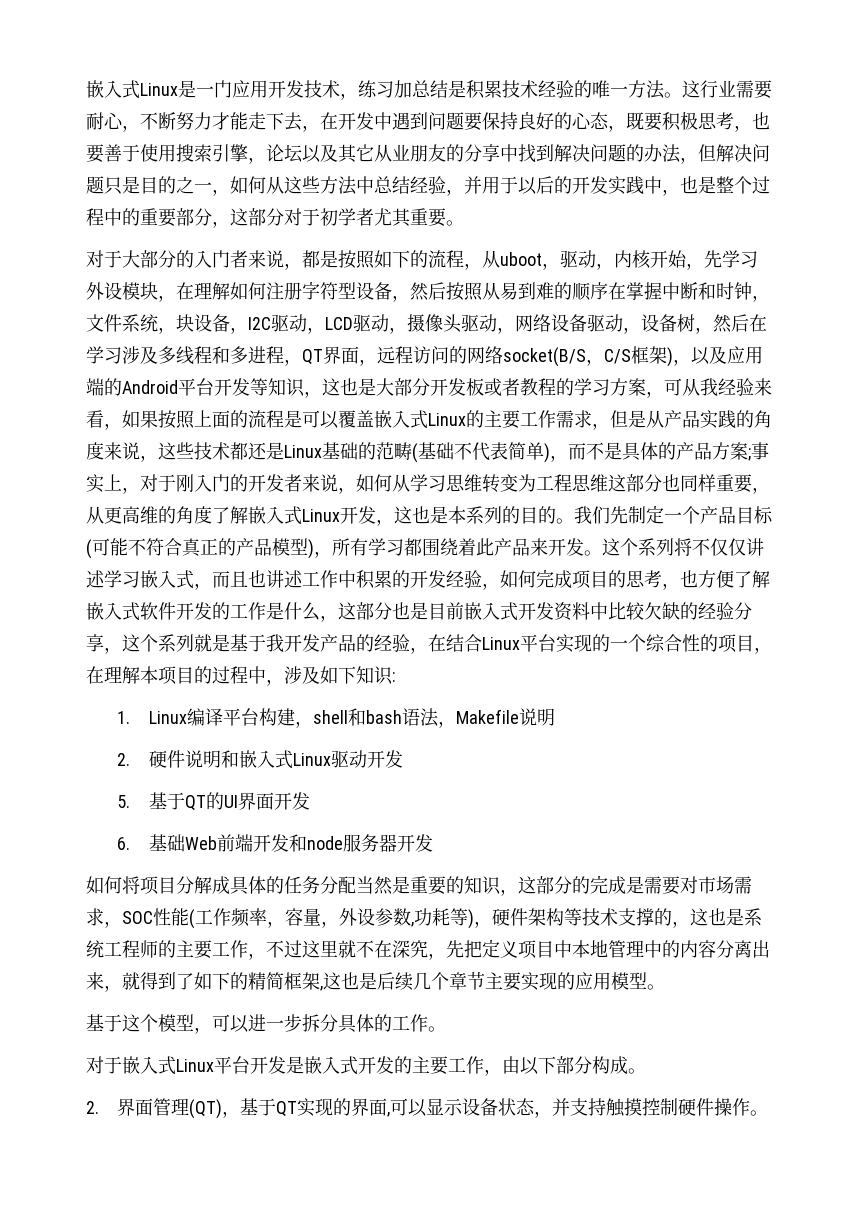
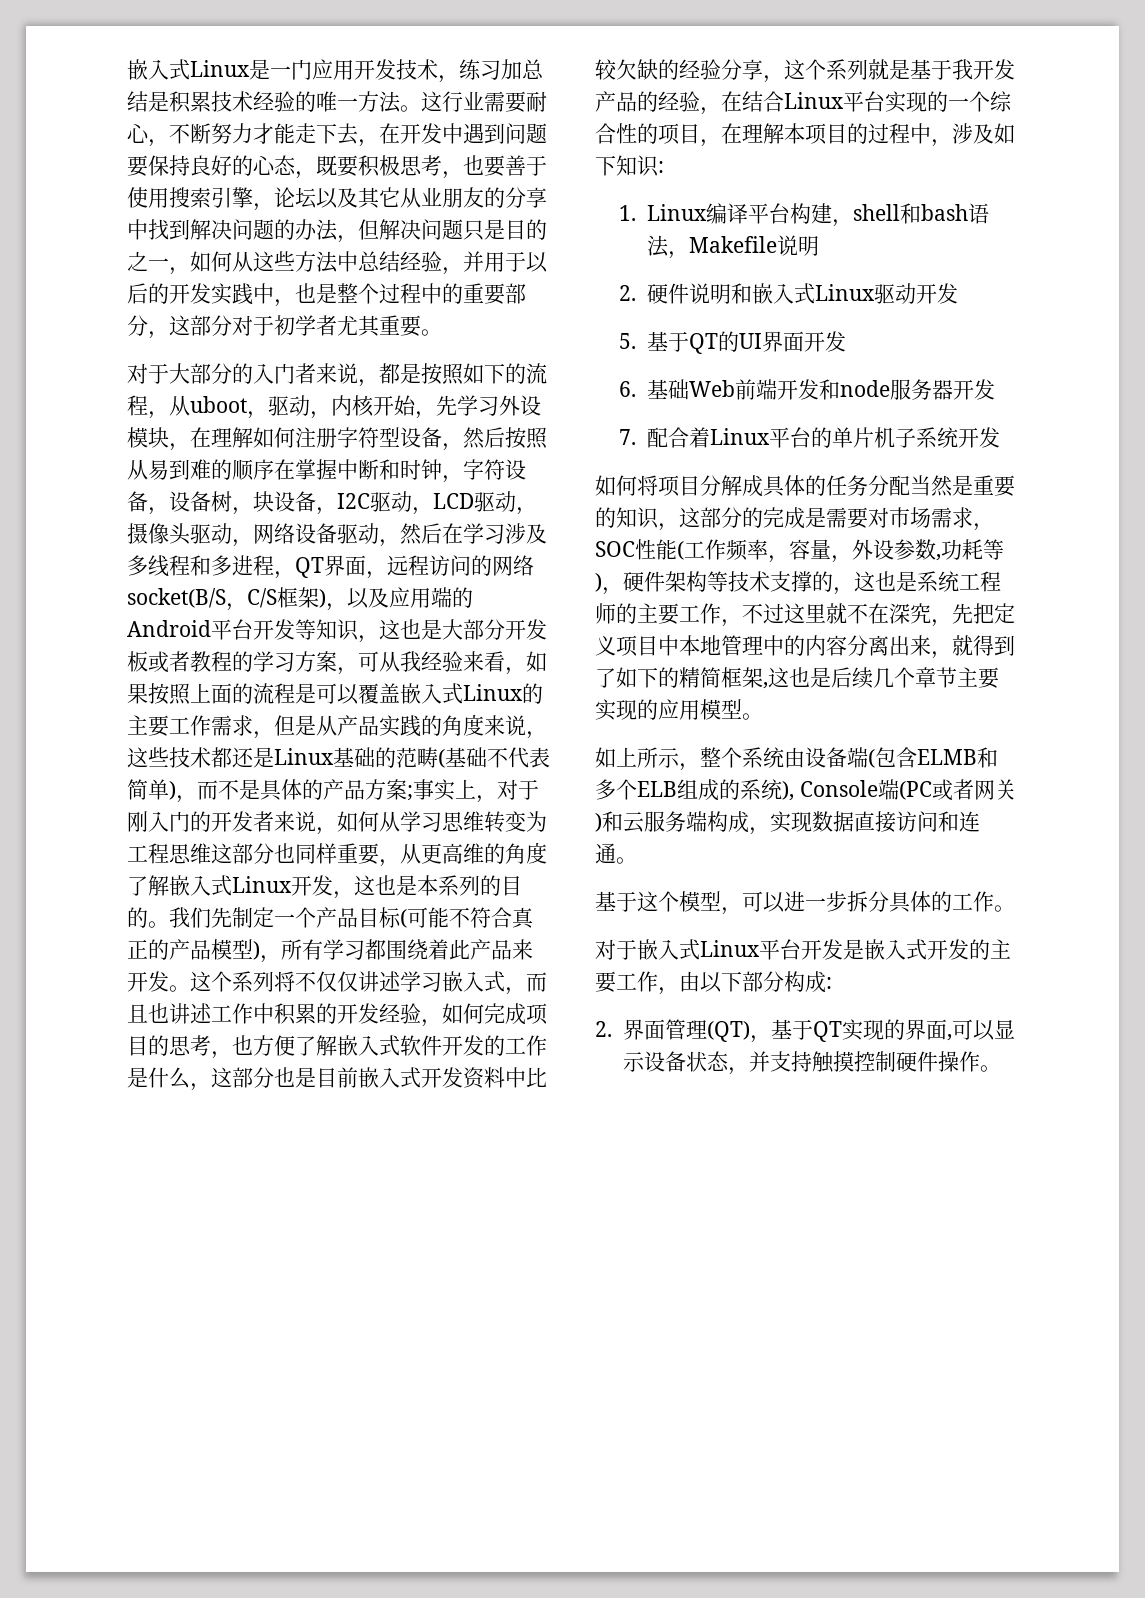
[86,314,158,332] 文件系统 -> [463,459,526,480] [127,491,232,515] 字符设备，设备树
[641,314,713,334] 设备树， -> (400, 543) none
(433, 843) none -> [619,427,1000,448] // 7.配合着Linux平台的单片机子系统开发
(665, 987) none -> [595,747,998,771] [595,779,1016,801] [595,811,980,835] [595,843,637,864] // 如上所示，整个系统由设备端(包含ELMB和多个ELB组成的系统), Console端(PC或者网关)和云服务端构成，实现数据直接访问和连通。
[628,1068,646,1074] 。 -> [826,977,832,989] :

